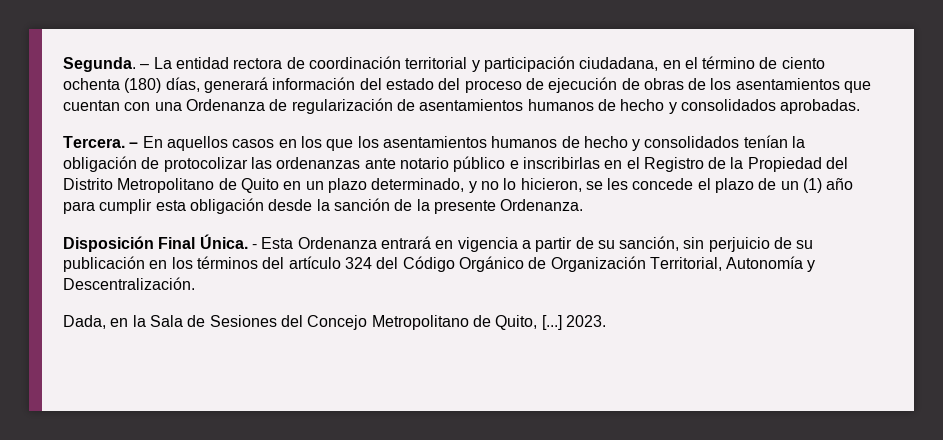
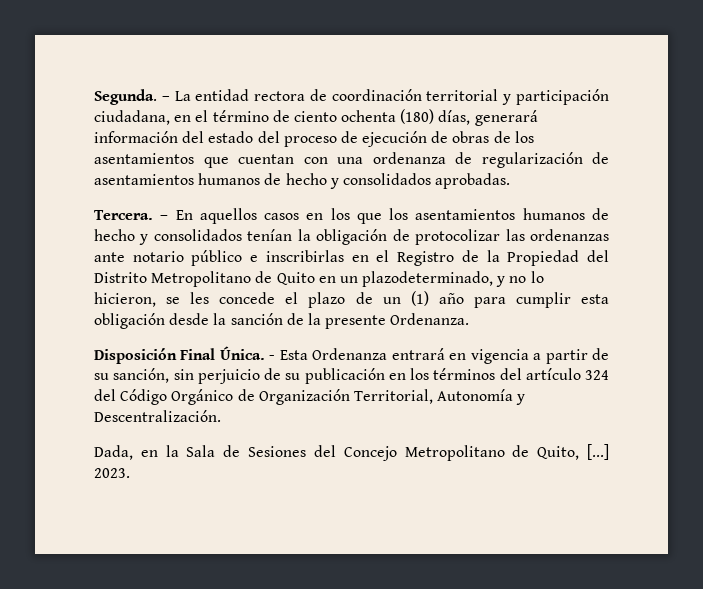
[185,99,265,111] Ordenanza -> [372,152,446,164] ordenanza
[327,178,465,193] plazo determinado, -> [362,271,494,287] plazodeterminado,

